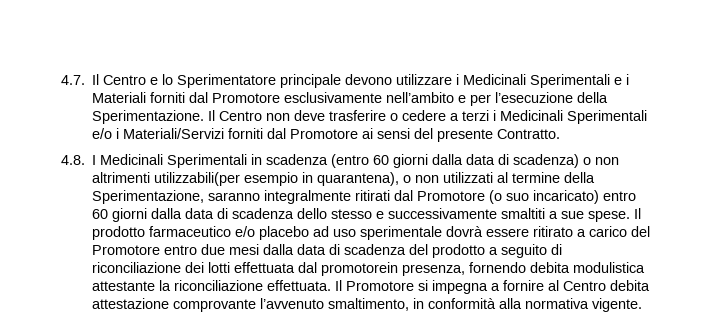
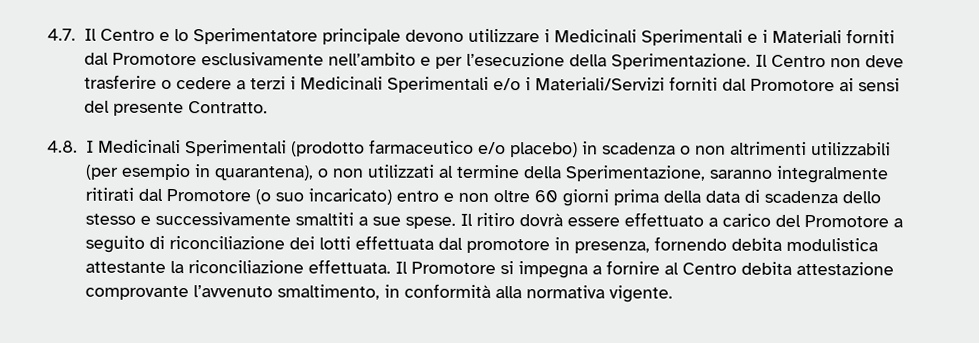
[251,154,580,168] in scadenza (entro 60 giorni dalla data di scadenza) -> [290,139,676,158] (prodotto farmaceutico e/o placebo) in scadenza
[154,172,241,186] utilizzabili(per -> [810,142,891,156] [84,164,119,180] utilizzabili (per
[92,208,183,222] 60 giorni dalla -> [442,189,701,207] e non oltre 60 giorni prima della
[92,226,443,240] prodotto farmaceutico e/o placebo ad uso sperimentale -> [475,212,515,227] ritiro
[533,226,574,237] ritirato -> [623,212,704,227] effettuato
[164,244,486,258] entro due mesi dalla data di scadenza del prodotto -> (889, 221) none
[321,262,399,276] promotorein -> [465,237,570,254] promotore in

